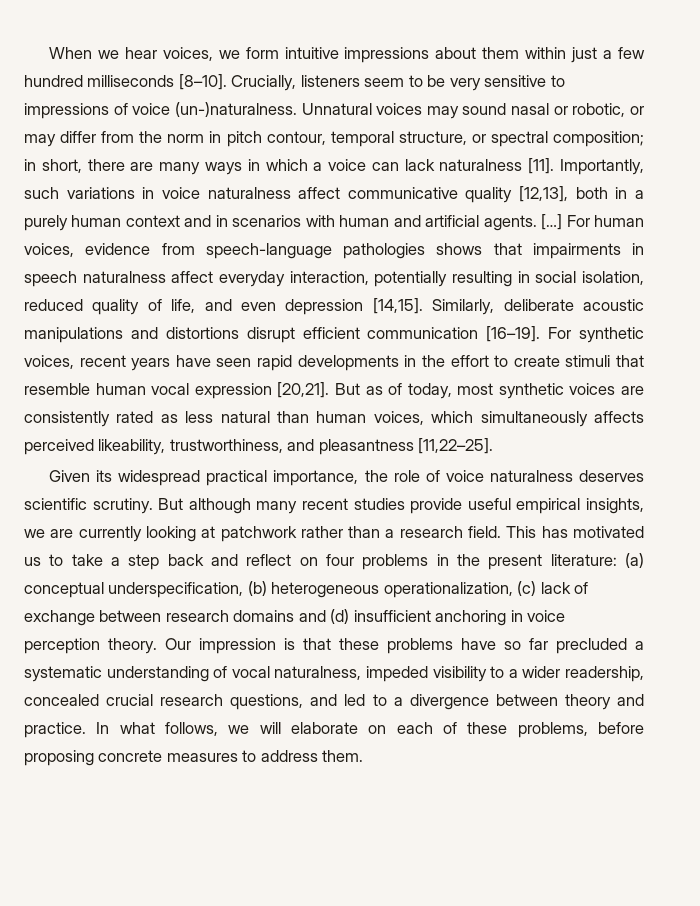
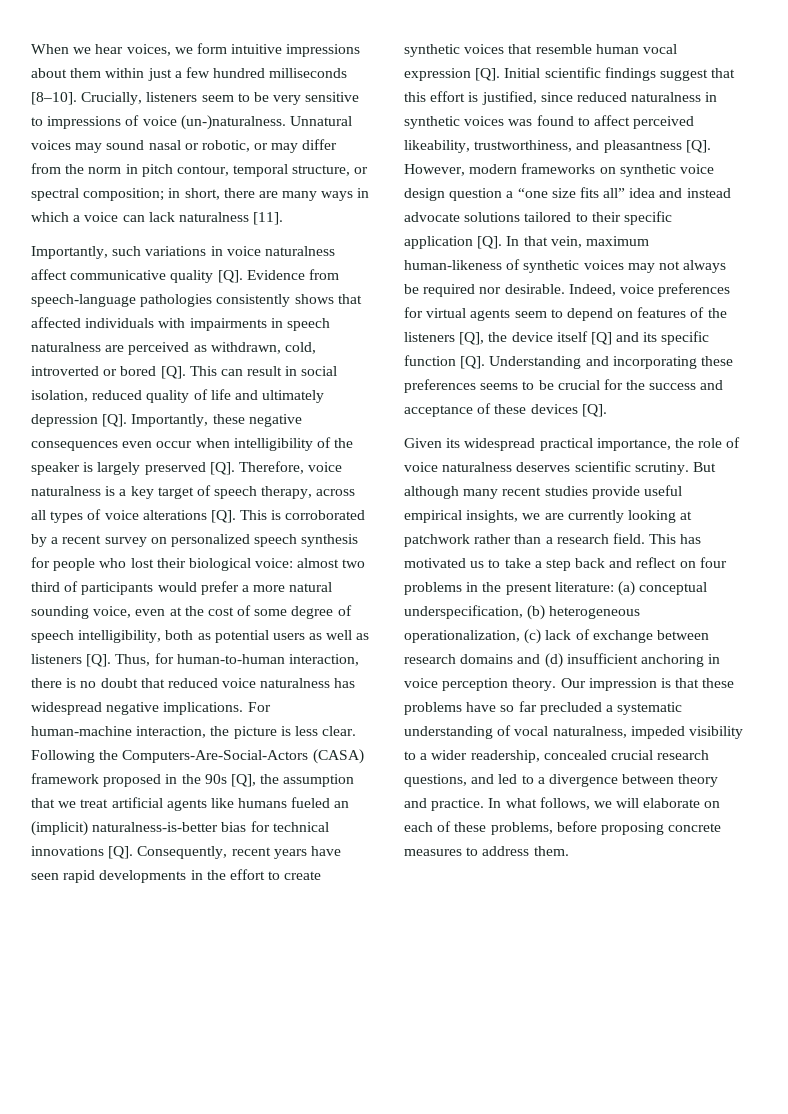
(555, 166) none -> (284, 218) //
[519,186,644,202] [24,214,644,231] [24,243,151,257] [12,13], both in a purely human context and in scenarios with human and artificial agents. […] For human voices, evidence -> [217,270,305,283] [Q]. Evidence
(425, 251) none -> [216,294,291,307] consistently
(522, 249) none -> [31,317,186,328] affected individuals with
[171,271,512,287] affect everyday interaction, potentially resulting -> [105,342,316,355] [31,366,283,379] are perceived as withdrawn, cold, introverted or bored [Q]. This can result
[171,298,644,315] [24,326,644,343] [24,355,74,369] life, and even depression [14,15]. Similarly, deliberate acoustic manipulations and distortions disrupt efficient communication [16–19]. For synthetic voices, -> [210,389,325,403] [31,414,302,427] [31,437,354,451] [31,461,343,475] [31,485,356,499] [31,509,366,523] [31,534,359,547] [31,557,366,571] [31,581,333,595] [31,605,352,619] [31,630,370,643] [31,653,359,667] [31,678,356,688] [31,702,271,715] [31,726,357,739] [31,749,364,764] [31,773,355,787] [31,797,350,811] [31,821,329,836] [31,846,228,859] life and ultimately depression [Q]. Importantly, these negative consequences even occur when intelligibility of the speaker is largely preserved [Q]. Therefore, voice naturalness is a key target of speech therapy, across all types of voice alterations [Q]. This is corroborated by a recent survey on personalized speech synthesis for people who lost their biological voice: almost two third of participants would prefer a more natural sounding voice, even at the cost of some degree of speech intelligibility, both as potential users as well as listeners [Q]. Thus, for human-to-human interaction, there is no doubt that reduced voice naturalness has widespread negative implications. For human-machine interaction, the picture is less clear. Following the Computers-Are-Social-Actors (CASA) framework proposed in the 90s [Q], the assumption that we treat artificial agents like humans fueled an (implicit) naturalness-is-better bias for technical innovations [Q]. Consequently,
[565,355,611,367] stimuli -> [404,44,505,57] synthetic voices
[277,382,644,399] [24,411,644,427] [20,21]. But as of today, most synthetic voices are consistently rated as less natural than human voices, which simultaneously affects -> [475,67,736,81] [404,91,718,105] [404,115,630,129] [Q]. Initial scientific findings suggest that this effort is justified, since reduced naturalness in synthetic voices was found to affect
[418,438,494,454] [11,22–25]. -> [685,140,711,153] [404,163,714,177] [404,187,731,201] [404,211,672,225] [404,236,649,249] [404,259,727,273] [404,283,731,297] [404,307,727,321] [404,331,710,345] [404,355,733,369] [404,379,724,393] [404,403,607,417] [Q]. However, modern frameworks on synthetic voice design question a “one size fits all” idea and instead advocate solutions tailored to their specific application [Q]. In that vein, maximum human-likeness of synthetic voices may not always be required nor desirable. Indeed, voice preferences for virtual agents seem to depend on features of the listeners [Q], the device itself [Q] and its specific function [Q]. Understanding and incorporating these preferences seems to be crucial for the success and acceptance of these devices [Q].

